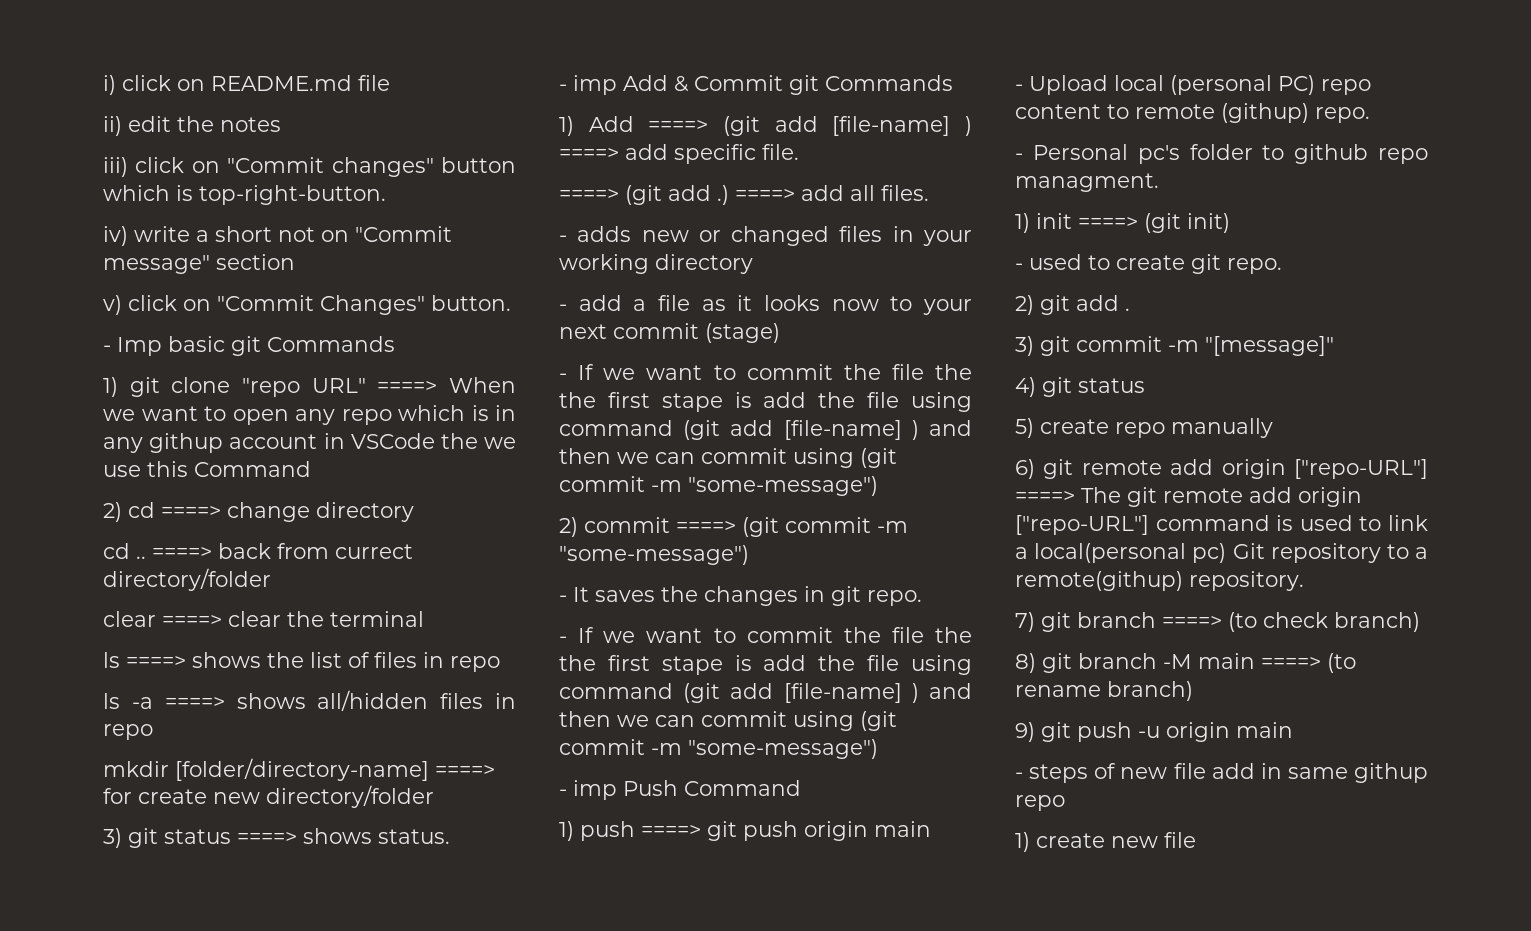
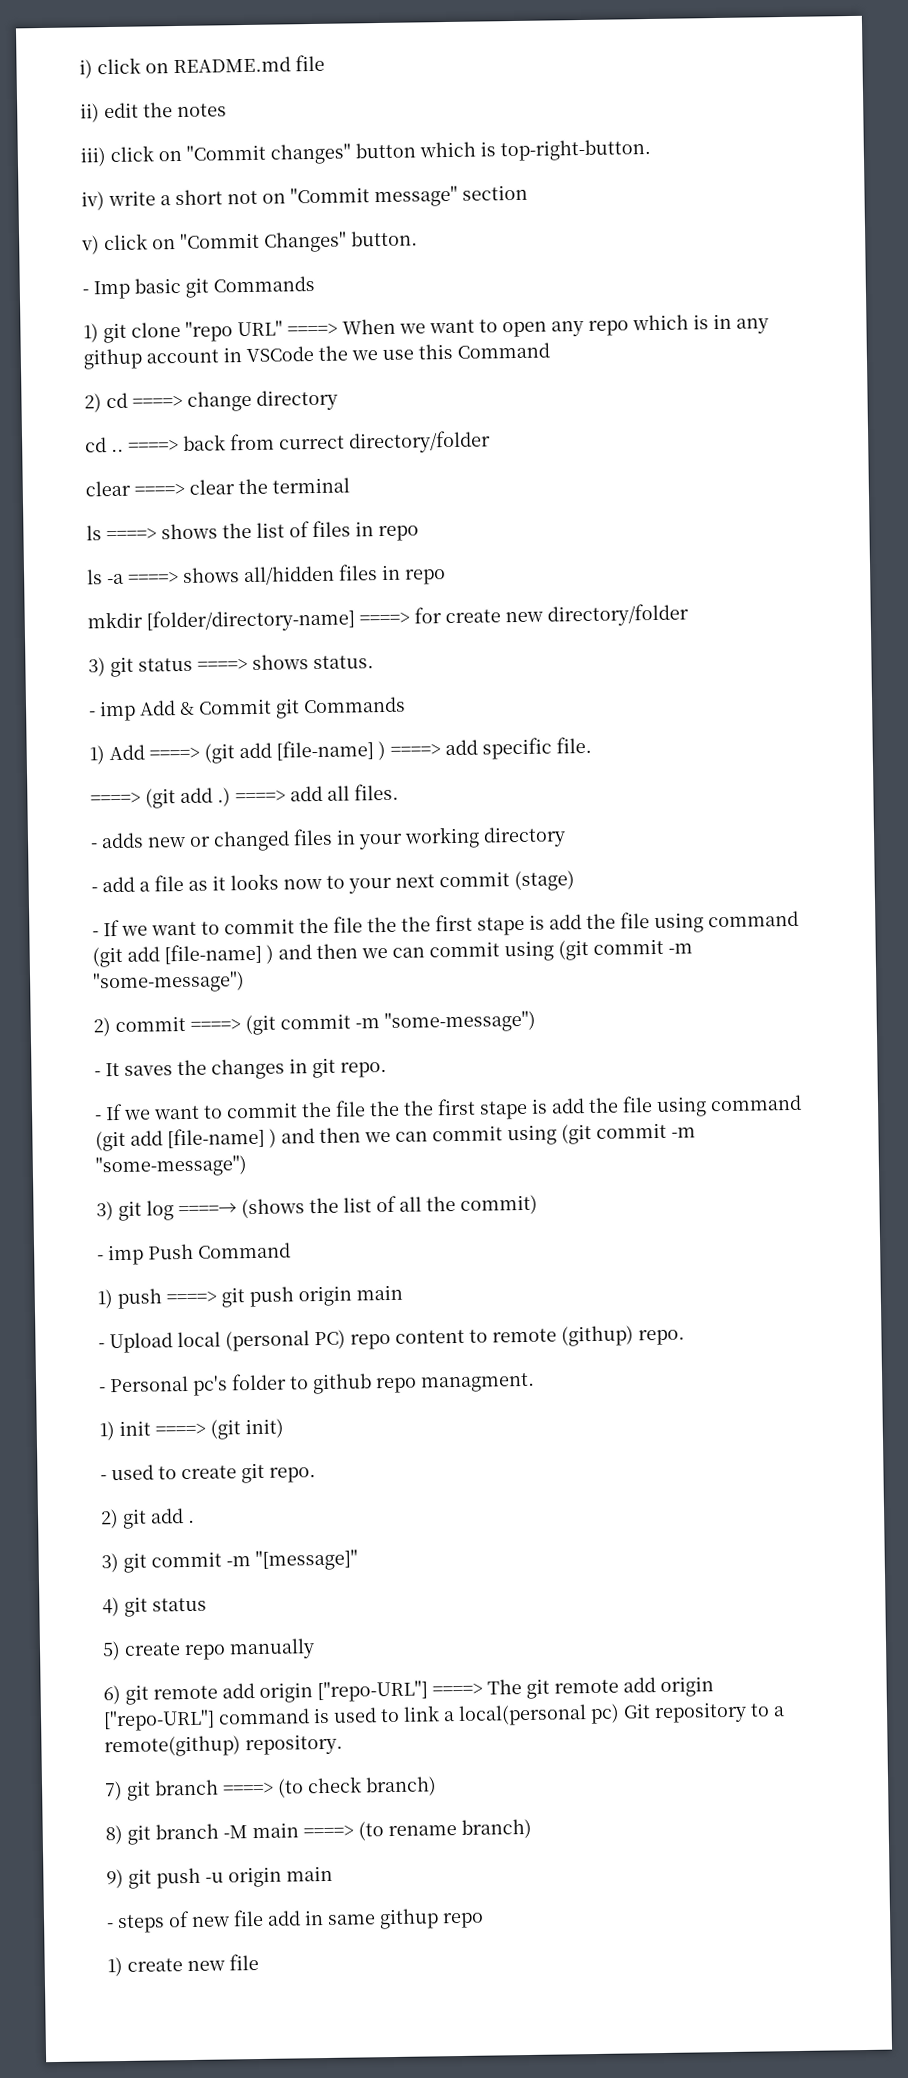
(878, 749) none -> [96,1194,538,1221] // 3) git log ====→ (shows the list of all the commit)

